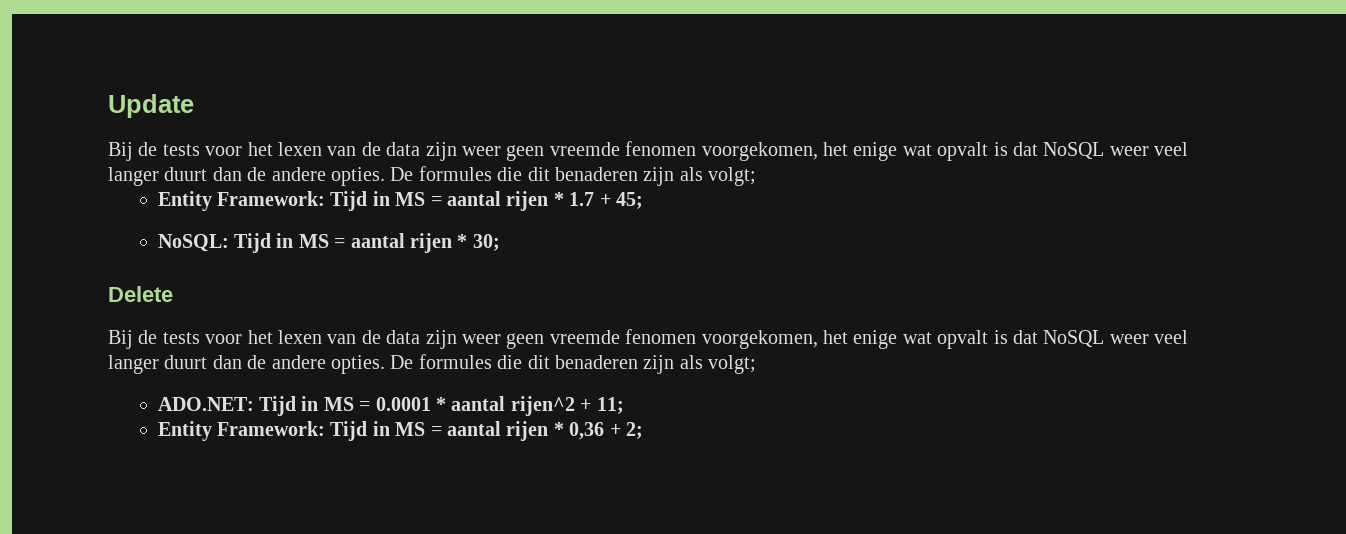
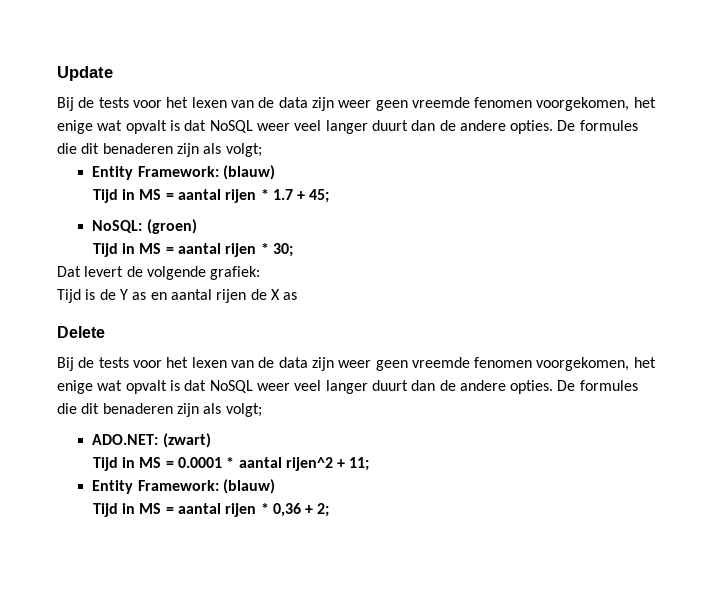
(326, 198) none -> [223,165,276,180] (blauw) //
(229, 243) none -> [146,219,197,234] (groen) //
(500, 242) none -> [57,266,261,280] [57,289,298,303] // Dat levert de volgende grafiek: // Tijd is de Y as en aantal rijen de X as
(254, 404) none -> [162,433,211,448] (zwart) //
(326, 428) none -> [223,479,276,494] (blauw) //

